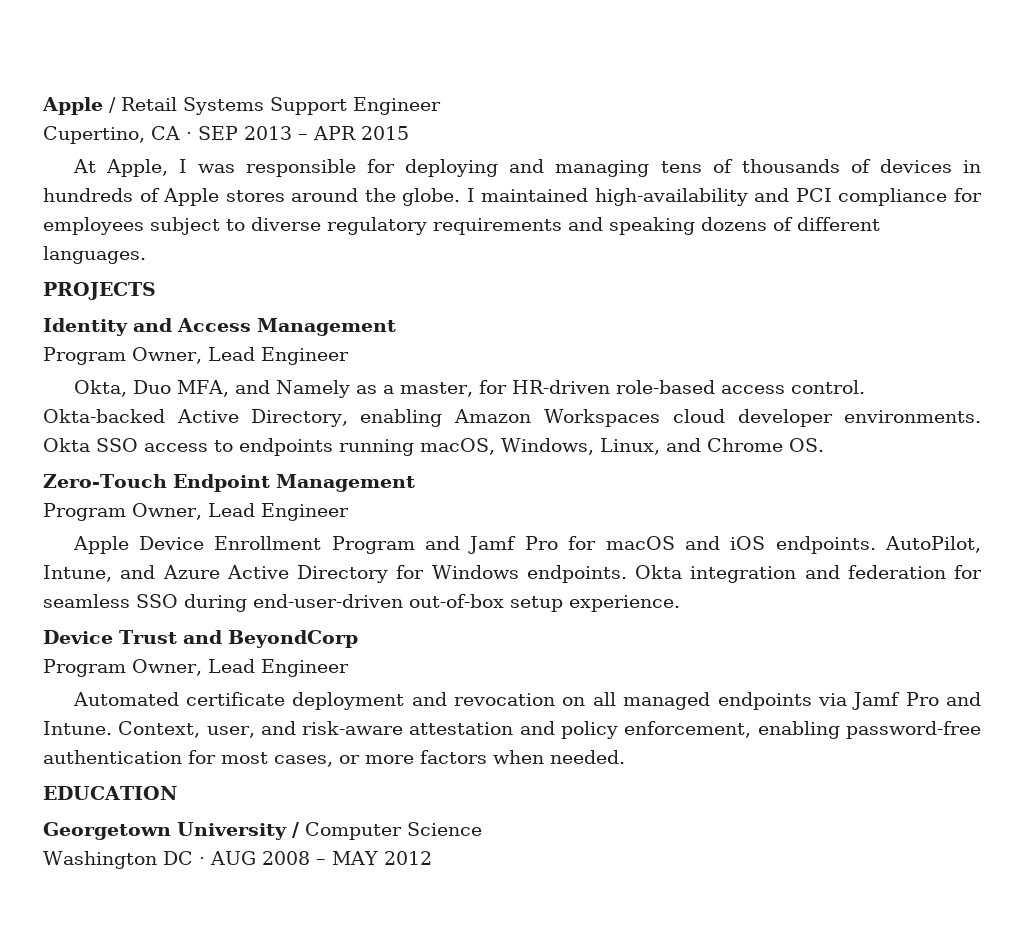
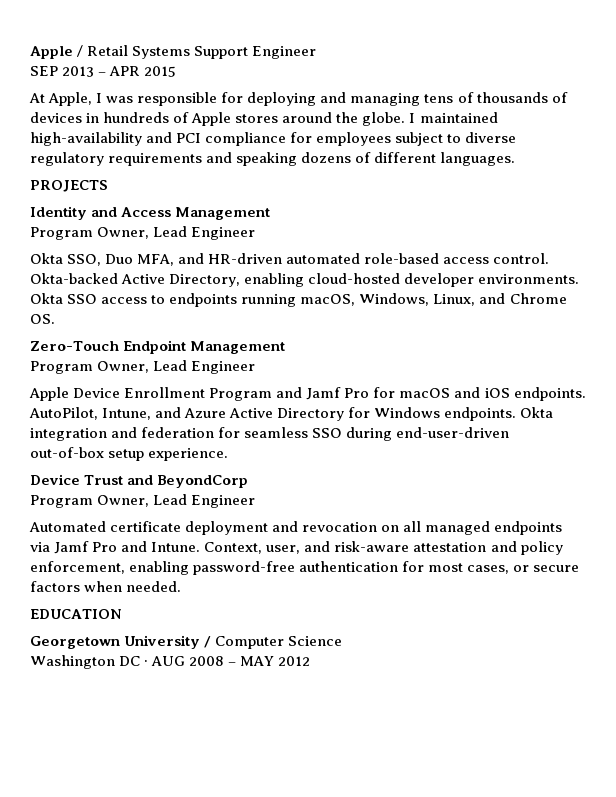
[43,126,192,144] Cupertino, CA · -> (317, 52) none
[73,380,127,397] Okta, -> [30,253,102,266] Okta SSO,
[275,380,610,398] Namely as a master, for HR-driven -> [208,253,361,264] HR-driven automated
[453,409,725,427] Amazon Workspaces cloud -> [308,273,401,284] cloud-hosted
[365,755,414,764] more -> [533,565,580,572] secure

